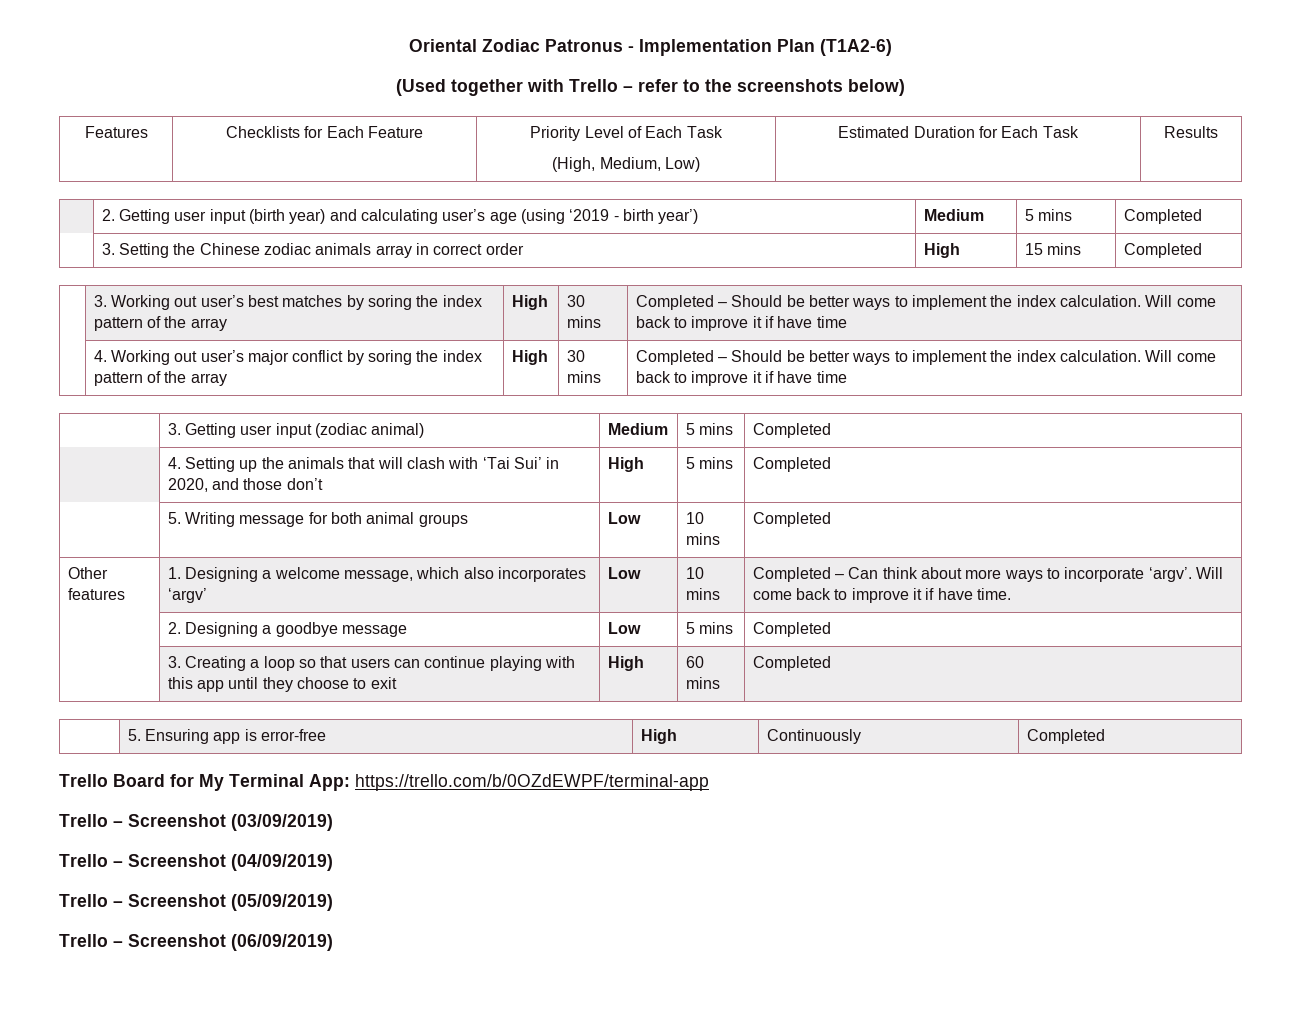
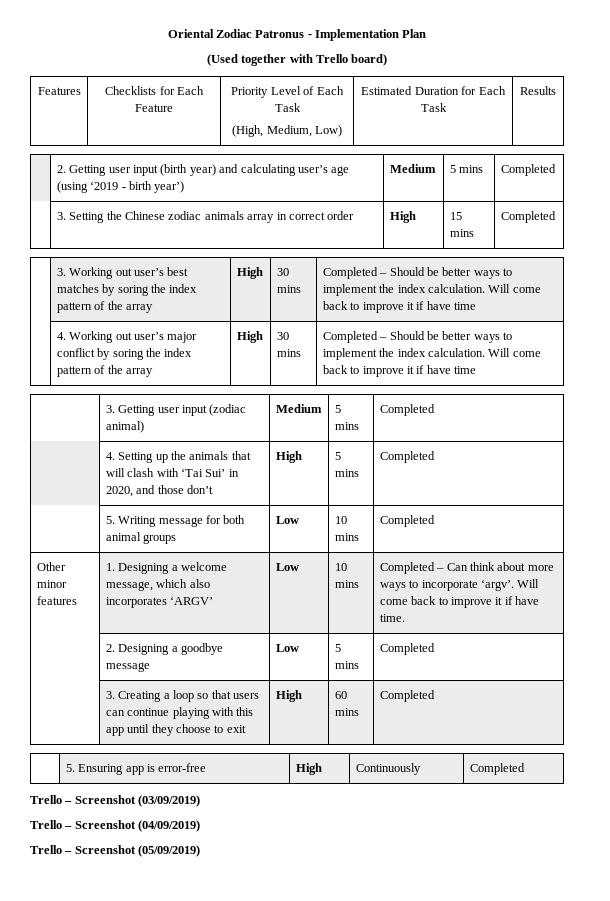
[820,39,892,56] (T1A2-6) -> (427, 33) none
[623,79,905,96] – refer to the screenshots below) -> [351,54,388,66] board)
(108, 573) none -> [36,580,67,588] minor
[167,588,207,603] ‘argv’ -> [170,596,214,605] ‘ARGV’
[59,774,709,791] // Trello Board for My Terminal App: https://trello.com/b/0OZdEWPF/terminal-app -> (525, 769) none
[59,934,333,951] // Trello – Screenshot (06/09/2019) -> (201, 851) none

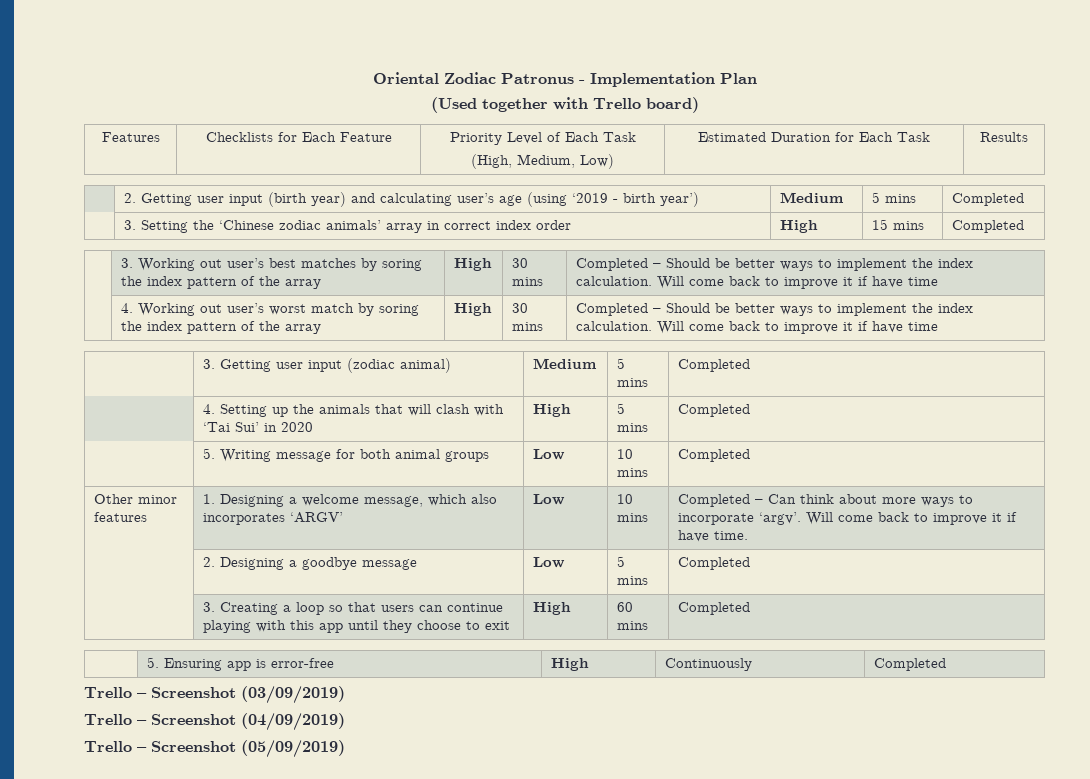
[125,211,244,220] Chinese zodiac animals -> [218,220,381,230] ‘Chinese zodiac animals’
(325, 216) none -> [495,220,531,230] index
[167,332,198,343] [56,348,95,357] major conflict -> [268,303,354,315] worst match
[105,485,214,497] 2020, and those don’t -> [280,422,313,432] 2020

